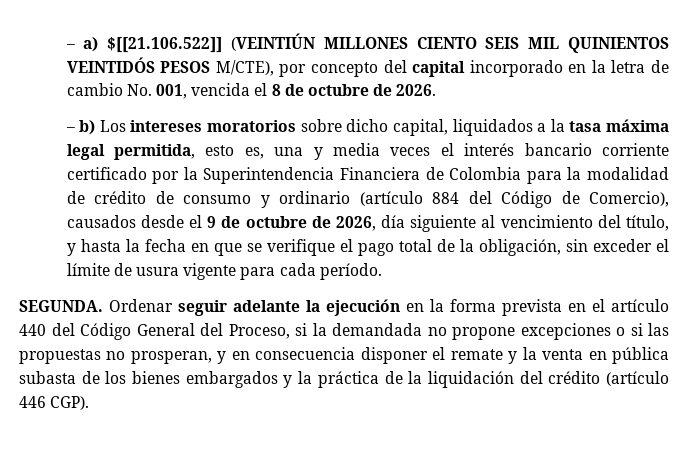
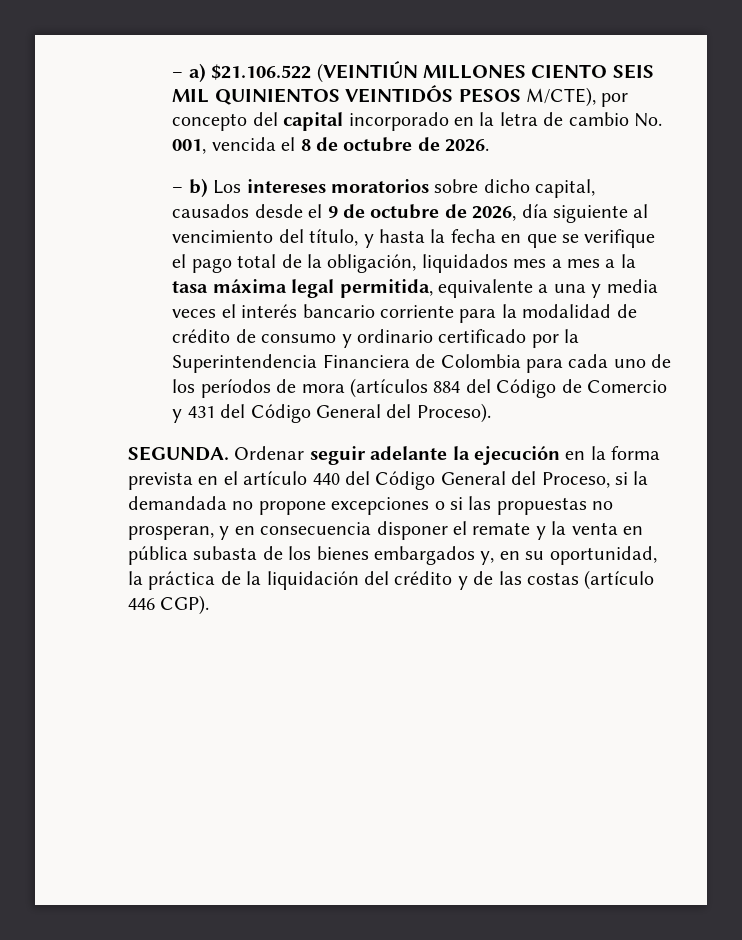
[107,37,223,53] $[[21.106.522]] -> [211,64,312,80] $21.106.522
[452,119,669,136] [66,143,669,160] [66,167,669,184] [66,191,670,208] liquidados a la tasa máxima legal permitida, esto es, una y media veces el interés bancario corriente certificado por la Superintendencia Financiera de Colombia para la modalidad de crédito de consumo y ordinario (artículo 884 del Código de Comercio), -> (596, 188) none
[565,239,669,252] [66,263,382,280] sin exceder el límite de usura vigente para cada período. -> [421,254,636,273] [172,279,658,298] [172,304,637,323] [172,329,580,348] [172,354,672,373] [172,378,667,398] [172,403,491,423] liquidados mes a mes a la tasa máxima legal permitida, equivalente a una y media veces el interés bancario corriente para la modalidad de crédito de consumo y ordinario certificado por la Superintendencia Financiera de Colombia para cada uno de los períodos de mora (artículos 884 del Código de Comercio y 431 del Código General del Proceso).
[283,375,293,388] y -> [480,546,657,565] y, en su oportunidad,
(601, 377) none -> [457,571,579,590] y de las costas

